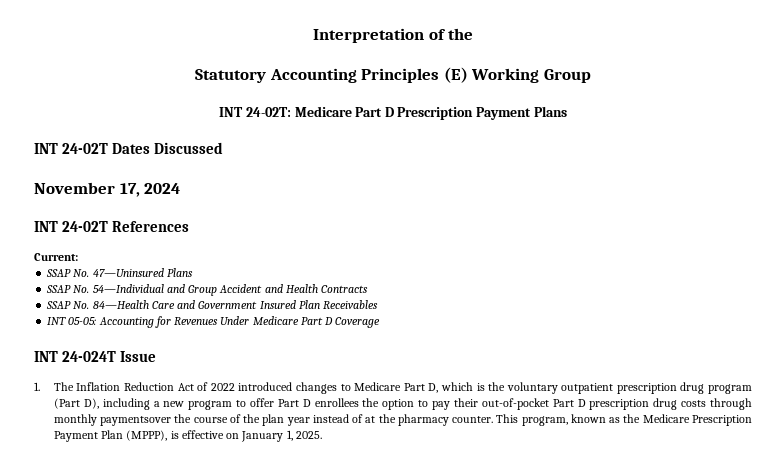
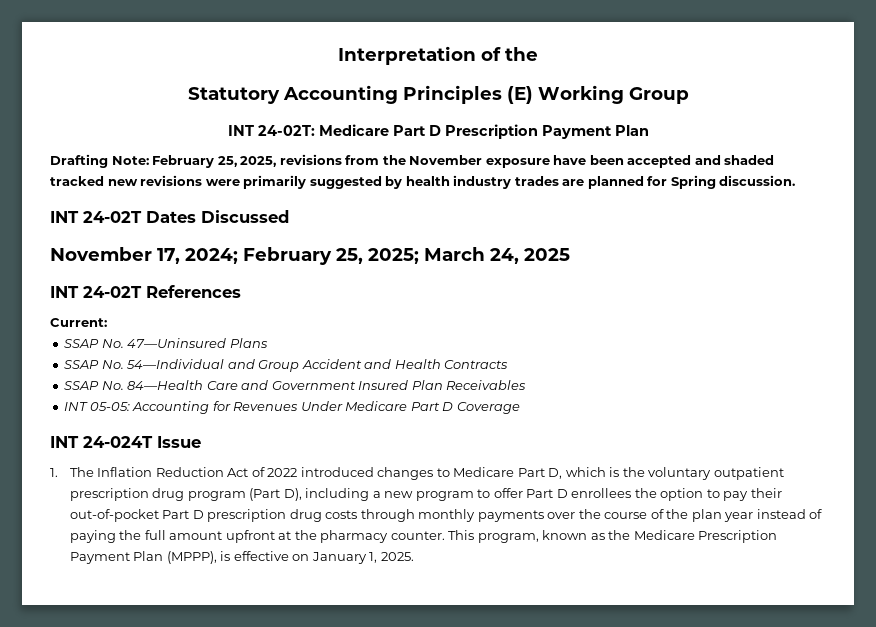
[533,106,567,117] Plans -> [614,125,649,136] [50,154,775,168] [50,175,796,189] Plan // Drafting Note: February 25, 2025, revisions from the November exposure have been accepted and shaded tracked new revisions were primarily suggested by health industry trades are planned for Spring discussion.
[144,183,181,194] 2024 -> [185,247,570,265] 2024; February 25, 2025; March 24, 2025
[100,416,172,426] paymentsover -> [477,510,576,522] payments over
(364, 418) none -> [69,530,275,543] paying the full amount upfront

